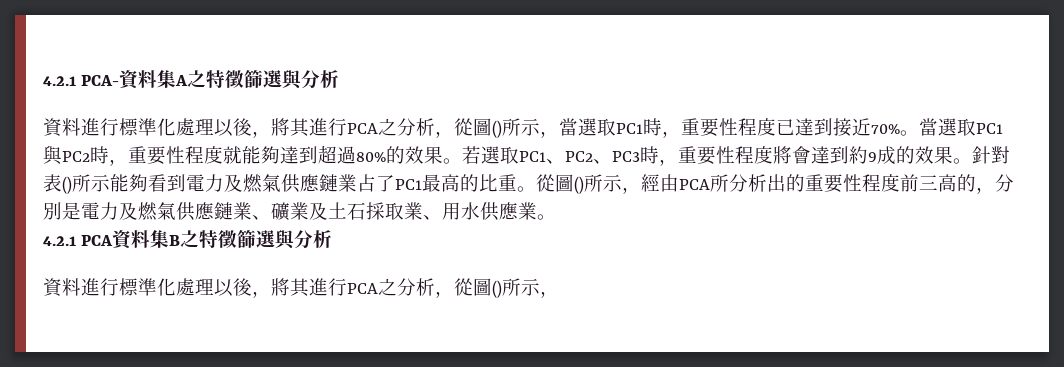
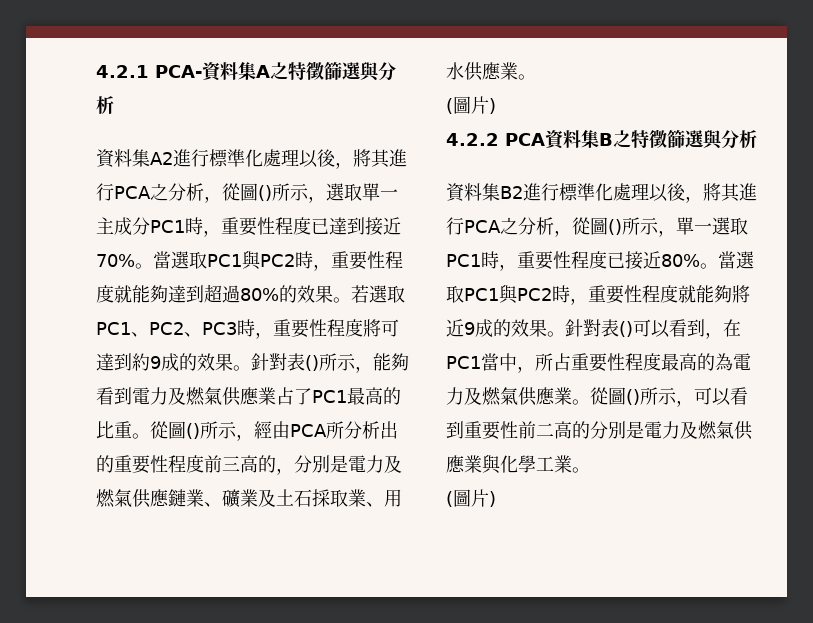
(81, 127) none -> [132,149,173,167] 集A2
[559,118,616,136] 當選取 -> [326,183,398,201] [96,217,150,235] 選取單一主成分
[792,146,811,164] 會 -> [381,319,399,337] 可
(110, 183) none -> [355,366,373,373] ，
[319,174,338,192] 鏈 -> (259, 396) none
[43,236,76,246] 4.2.1 -> [446,96,496,114] [446,133,499,146] (圖片) // 4.2.2
(81, 287) none -> [482,183,523,201] 集B2
(559, 294) none -> [676,217,748,235] [446,251,755,271] [446,284,750,305] [446,319,741,339] [446,353,751,373] [446,387,748,407] [446,421,753,440] [446,454,590,474] [446,489,496,507] 單一選取PC1時，重要性程度已接近80%。當選取PC1與PC2時，重要性程度就能夠將近9成的效果。針對表()可以看到，在PC1當中，所占重要性程度最高的為電力及燃氣供應業。從圖()所示，可以看到重要性前二高的分別是電力及燃氣供應業與化學工業。 // (圖片)

